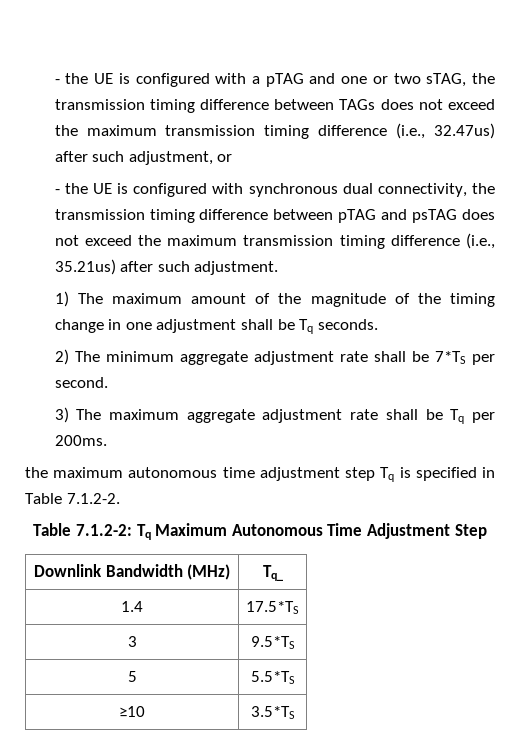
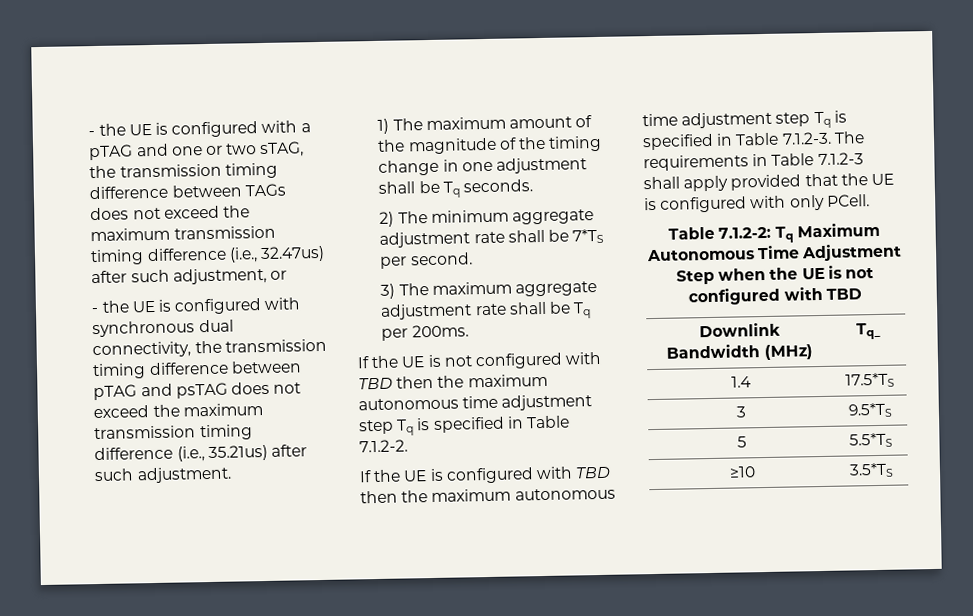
(107, 440) none -> [357,351,603,370] [358,375,435,390] If the UE is not configured with TBD then
(120, 498) none -> [359,466,612,484] [360,487,616,504] [642,110,847,129] [642,131,865,151] [643,152,864,172] [643,173,894,192] [644,194,870,213] // If the UE is configured with TBD then the maximum autonomous time adjustment step Tq is specified in Table 7.1.2-3. The requirements in Table 7.1.2-3 shall apply provided that the UE is configured with only PCell.
(487, 531) none -> [718,265,874,281] [688,286,862,306] when the UE is not configured with TBD

